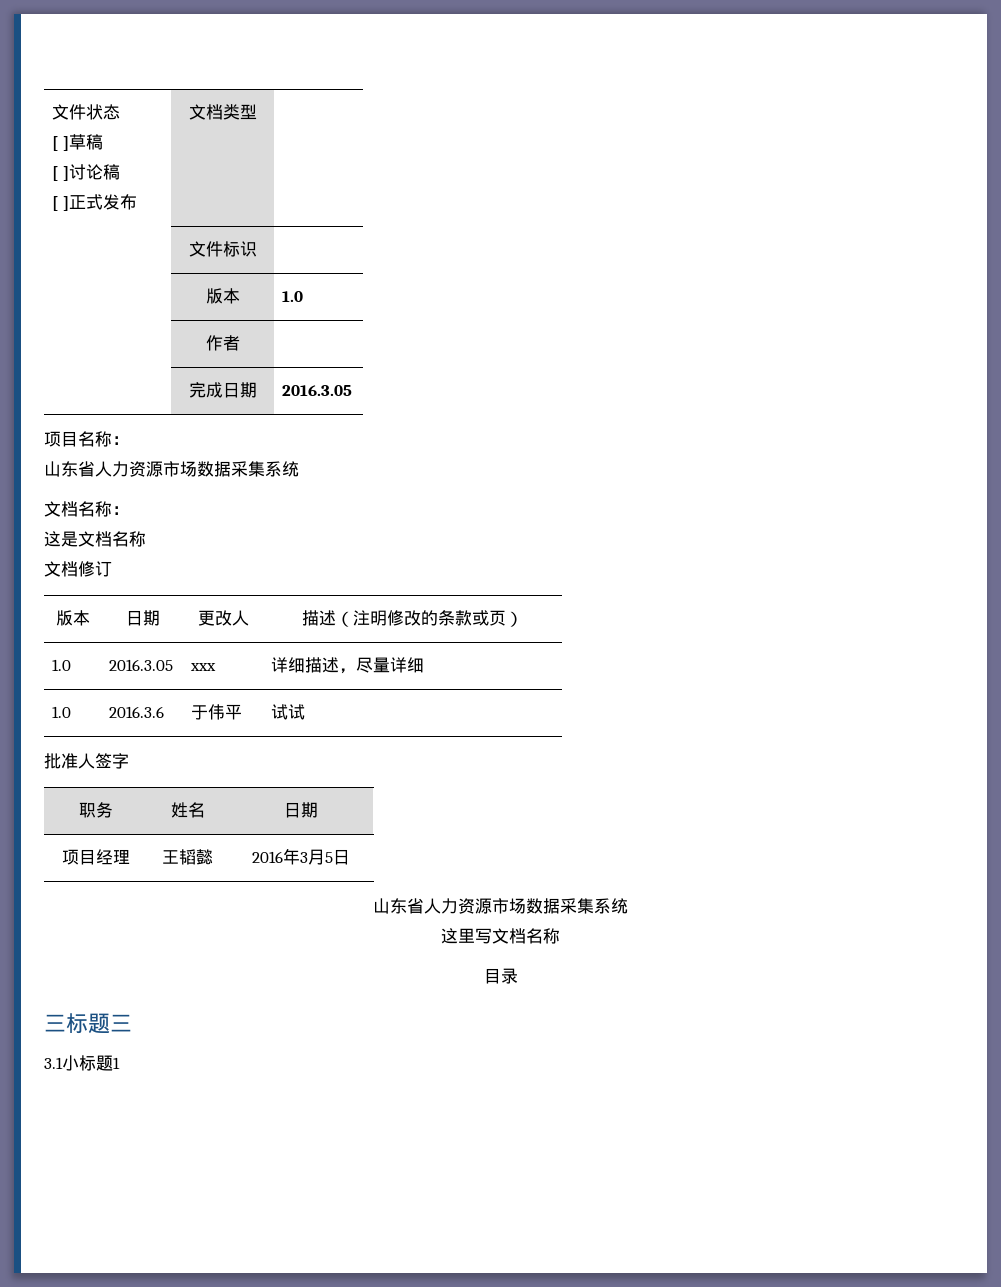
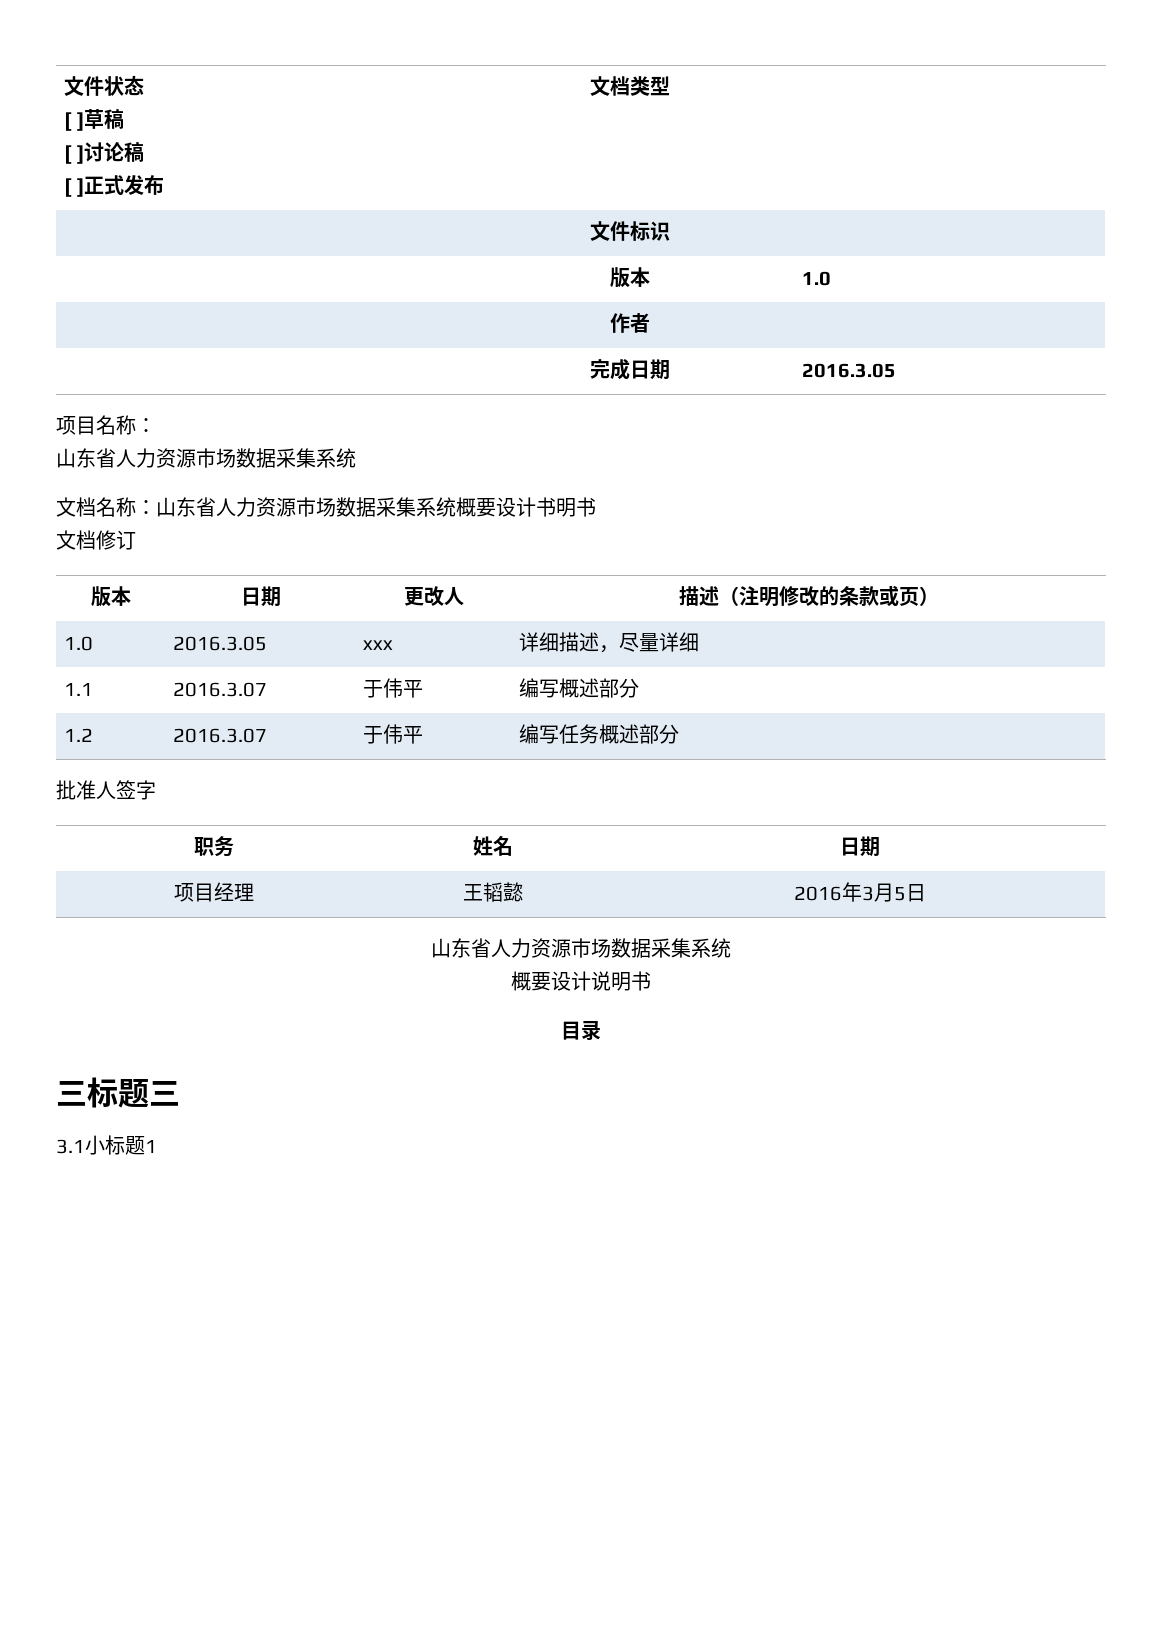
[44,531,146,547] // 这是文档名称 -> [156,497,596,517] 山东省人力资源市场数据采集系统概要设计书明书
[52,706,72,718] [109,706,165,718] [191,704,243,720] [271,704,306,720] 1.0 | 2016.3.6 | 于伟平 | 试试 -> [64,683,94,696] [173,682,268,697] [363,678,424,698] [519,678,640,698] [64,728,94,742] [173,728,268,743] [363,724,424,744] [519,724,680,744] 1.1 | 2016.3.07 | 于伟平 | 编写概述部分 // 1.2 | 2016.3.07 | 于伟平 | 编写任务概述部分
[441,928,560,944] 这里写文档名称 -> [511,971,651,991] 概要设计说明书

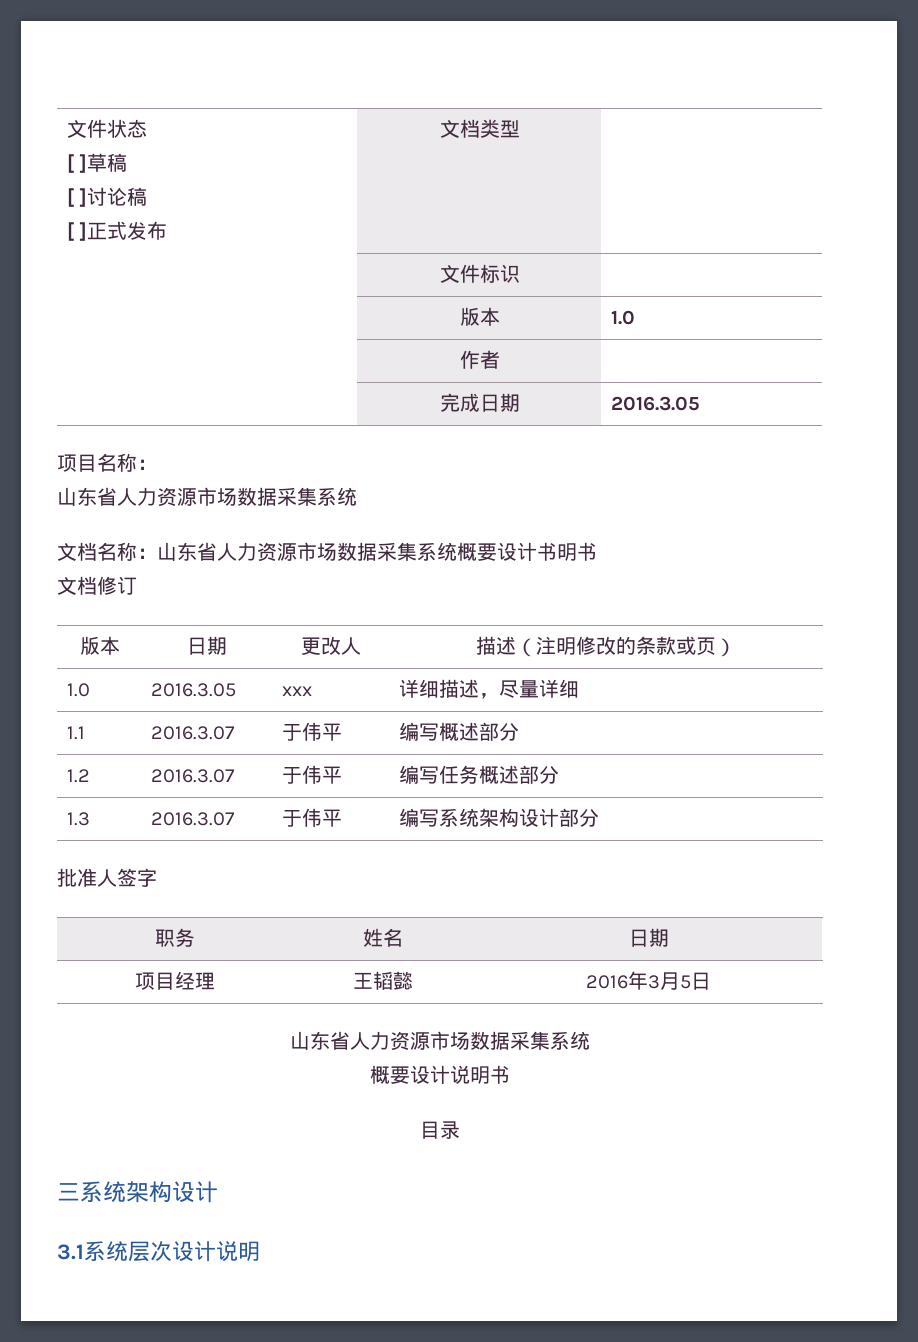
(680, 734) none -> [67,812,91,826] [151,812,236,826] [282,808,343,827] [399,808,600,827] // 1.3 | 2016.3.07 | 于伟平 | 编写系统架构设计部分
[87,1077,180,1108] [56,1135,157,1155] 标题三 // 3.1小标题1 -> [80,1181,218,1203] [57,1241,260,1262] 系统架构设计 // 3.1系统层次设计说明

